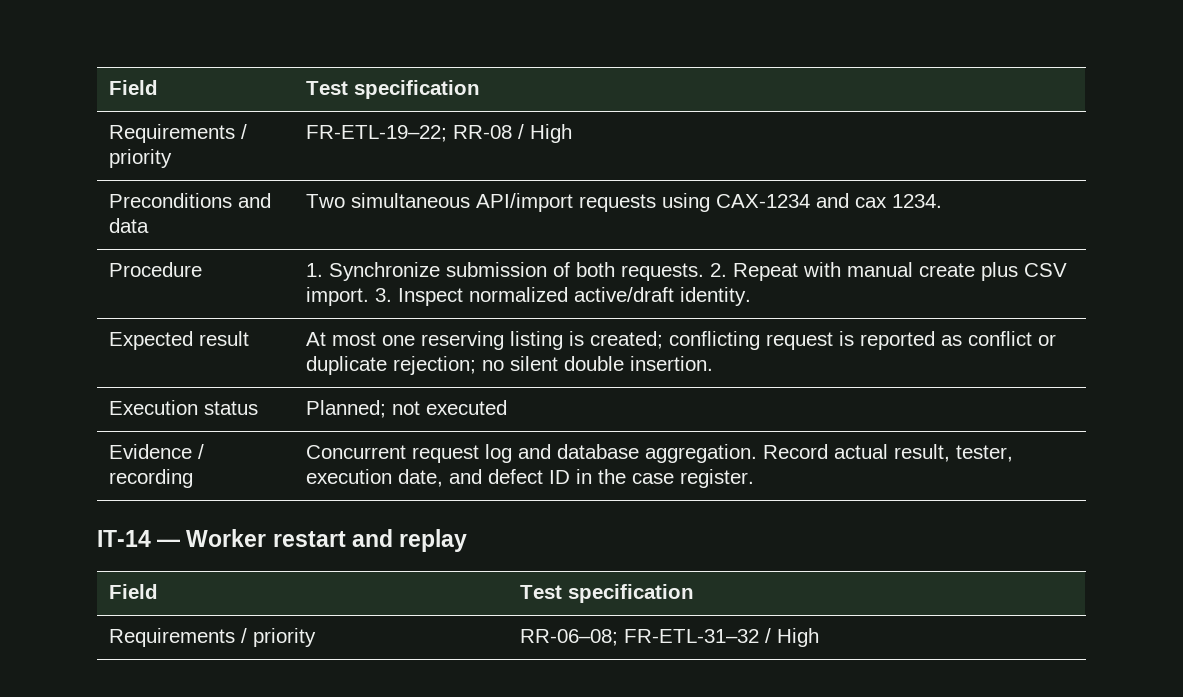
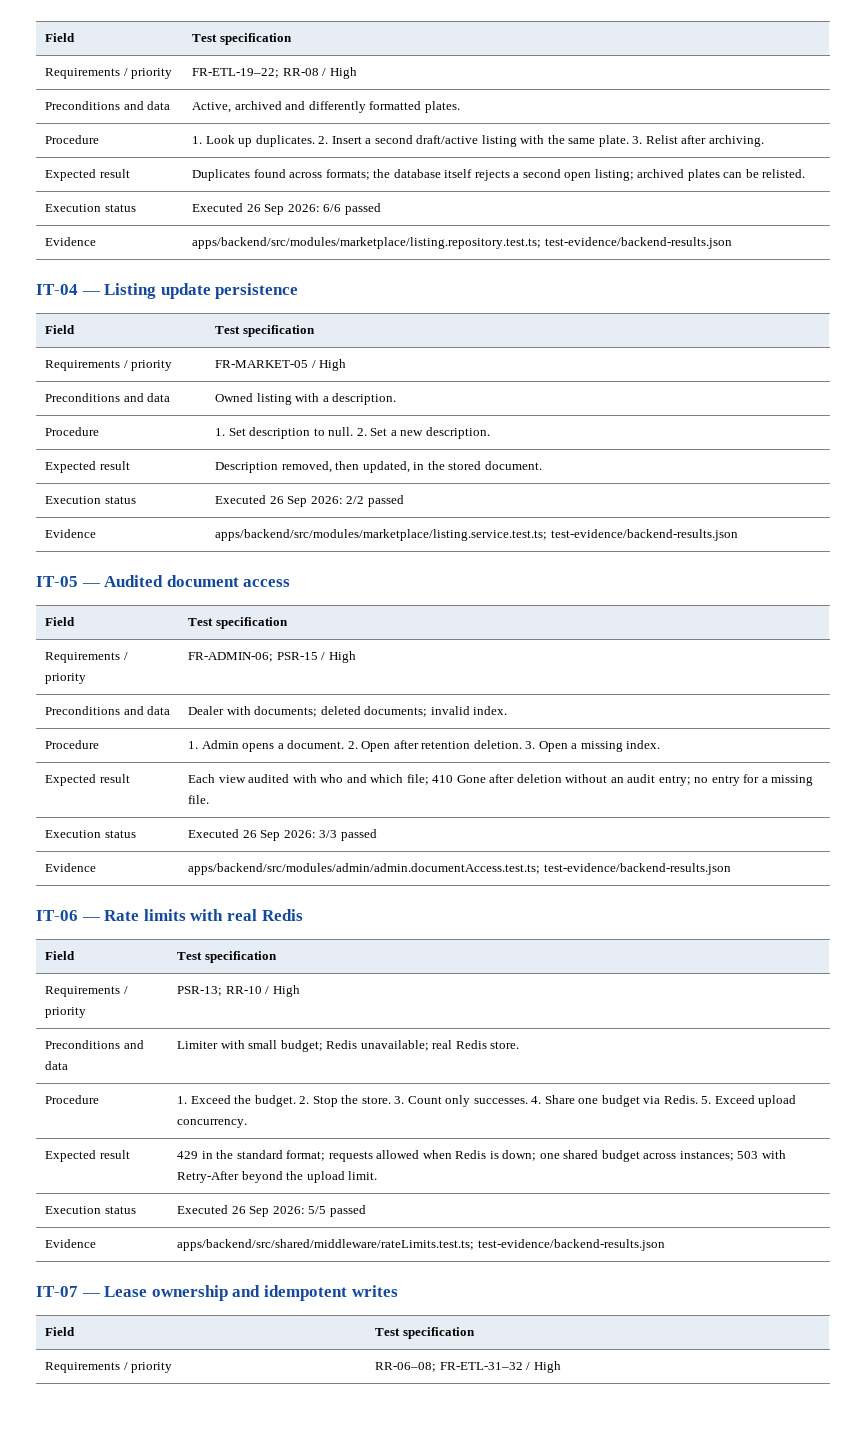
[306,193,943,212] [109,262,203,277] [306,262,1068,281] [306,287,752,306] [109,331,250,350] [306,331,1057,350] [306,356,714,375] [109,400,259,415] [306,400,508,418] [109,444,205,459] [109,469,194,488] [306,444,1014,463] [306,469,755,488] [97,529,468,552] Two simultaneous API/import requests using CAX-1234 and cax 1234. // Procedure | 1. Synchronize submission of both requests. 2. Repeat with manual create plus CSV import. 3. Inspect normalized active/draft identity. // Expected result | At most one reserving listing is created; conflicting request is reported as conflict or duplicate rejection; no silent double insertion. // Execution status | Planned; not executed // Evidence / recording | Concurrent request log and database aggregation. Record actual result, tester, execution date, and defect ID in the case register. // IT-14 — Worker restart and replay -> [192,101,460,113] [45,135,100,144] [192,135,764,147] [45,169,130,181] [192,169,806,181] [45,204,136,212] [192,203,381,215] [45,237,97,246] [192,237,732,249] [36,283,299,299] [45,325,76,334] [215,325,315,337] [45,360,173,371] [215,359,347,371] [45,393,171,402] [215,393,397,405] [45,427,100,436] [215,427,490,439] [45,461,130,473] [215,461,542,473] [45,496,136,504] [215,495,404,507] [45,529,97,538] [215,529,738,541] [36,575,291,587] [45,617,76,626] [188,617,288,629] [45,652,128,663] [45,673,87,684] [188,651,356,663] [45,706,171,715] [188,706,508,717] [45,740,100,749] [188,740,661,752] [45,774,130,786] [188,774,814,786] [188,795,210,804] [45,830,136,838] [188,829,377,841] [45,863,97,872] [188,863,731,875] [36,909,303,921] [45,951,76,960] [177,951,277,963] [45,986,128,997] [45,1007,87,1018] [177,985,300,997] [45,1040,144,1049] [45,1061,69,1070] [177,1040,520,1052] [45,1095,100,1104] [177,1095,797,1107] [177,1119,248,1128] [45,1150,130,1162] [177,1150,786,1162] [177,1171,378,1183] [45,1206,136,1214] [177,1205,366,1217] [45,1239,97,1248] [177,1239,665,1251] [36,1285,398,1301] Active, archived and differently formatted plates. // Procedure | 1. Look up duplicates. 2. Insert a second draft/active listing with the same plate. 3. Relist after archiving. // Expected result | Duplicates found across formats; the database itself rejects a second open listing; archived plates can be relisted. // Execution status | Executed 26 Sep 2026: 6/6 passed // Evidence | apps/backend/src/modules/marketplace/listing.repository.test.ts; test-evidence/backend-results.json // IT-04 — Listing update persistence // Field | Test specification // Requirements / priority | FR-MARKET-05 / High // Preconditions and data | Owned listing with a description. // Procedure | 1. Set description to null. 2. Set a new description. // Expected result | Description removed, then updated, in the stored document. // Execution status | Executed 26 Sep 2026: 2/2 passed // Evidence | apps/backend/src/modules/marketplace/listing.service.test.ts; test-evidence/backend-results.json // IT-05 — Audited document access // Field | Test specification // Requirements / priority | FR-ADMIN-06; PSR-15 / High // Preconditions and data | Dealer with documents; deleted documents; invalid index. // Procedure | 1. Admin opens a document. 2. Open after retention deletion. 3. Open a missing index. // Expected result | Each view audited with who and which file; 410 Gone after deletion without an audit entry; no entry for a missing file. // Execution status | Executed 26 Sep 2026: 3/3 passed // Evidence | apps/backend/src/modules/admin/admin.documentAccess.test.ts; test-evidence/backend-results.json // IT-06 — Rate limits with real Redis // Field | Test specification // Requirements / priority | PSR-13; RR-10 / High // Preconditions and data | Limiter with small budget; Redis unavailable; real Redis store. // Procedure | 1. Exceed the budget. 2. Stop the store. 3. Count only successes. 4. Share one budget via Redis. 5. Exceed upload concurrency. // Expected result | 429 in the standard format; requests allowed when Redis is down; one shared budget across instances; 503 with Retry-After beyond the upload limit. // Execution status | Executed 26 Sep 2026: 5/5 passed // Evidence | apps/backend/src/shared/middleware/rateLimits.test.ts; test-evidence/backend-results.json // IT-07 — Lease ownership and idempotent writes

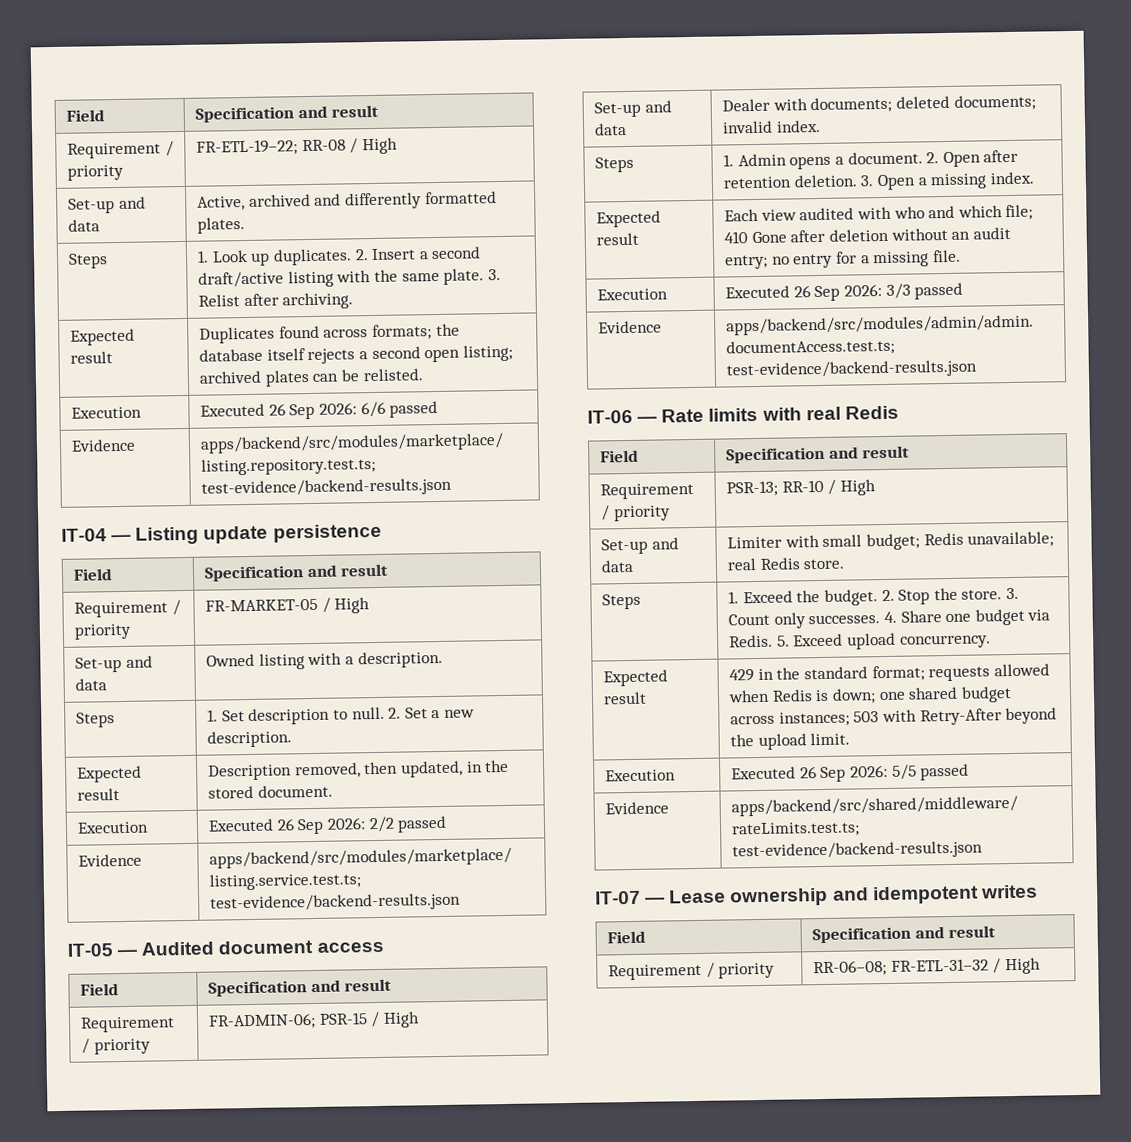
[45,33,76,42] [192,33,292,45] [45,68,121,79] Field | Test specification // Requirements -> [66,109,106,122] [195,104,380,123] [67,142,162,159] Field | Specification and result // Requirement
[45,101,121,110] Preconditions -> [68,198,116,214] Set-up
[45,135,100,144] Procedure -> [68,253,109,269] Steps
[104,204,136,212] status -> (143, 412) none
[215,325,315,337] [45,360,121,371] Test specification // Requirements -> [204,563,390,582] [74,601,169,618] Specification and result // Requirement
[45,393,121,402] Preconditions -> [75,656,123,673] Set-up
[45,427,100,436] Procedure -> [76,712,116,728] Steps
[104,496,136,504] status -> (150, 827) none
[188,617,288,629] [45,652,121,663] Test specification // Requirements -> [208,978,393,997] [80,1016,176,1033] Specification and result // Requirement
[45,706,121,715] Preconditions -> [594,101,642,118] Set-up
[45,740,100,749] Procedure -> [595,156,635,173] Steps
[104,830,136,838] status -> (669, 294) none
[177,951,277,963] [45,986,121,997] Test specification // Requirements -> [726,445,911,464] [600,482,695,500] Specification and result // Requirement
[45,1040,121,1049] Preconditions -> [601,538,649,555] Set-up
[45,1095,100,1104] Procedure -> [602,593,642,610] Steps
[104,1206,136,1214] status -> (677, 775) none
[375,1327,475,1339] [45,1362,121,1373] Test specification // Requirements -> [812,925,997,944] [608,963,703,981] Specification and result // Requirement

